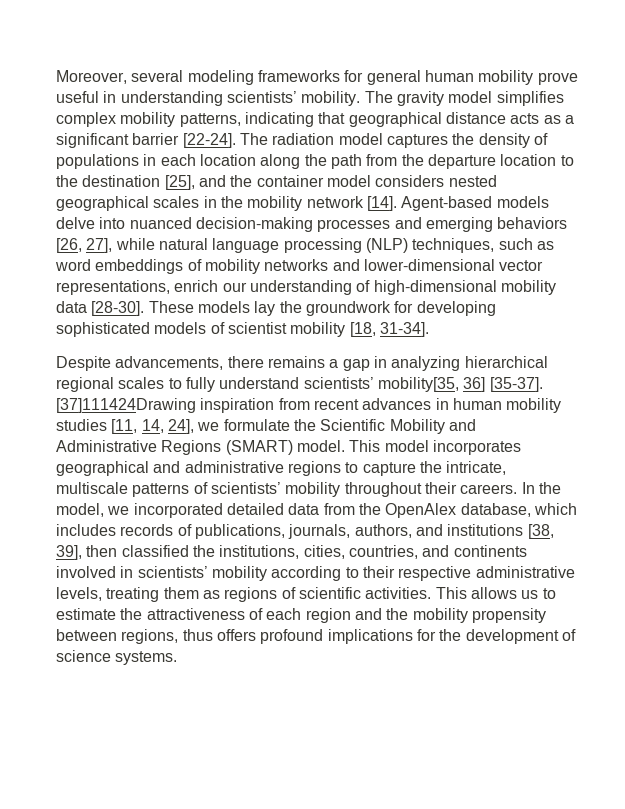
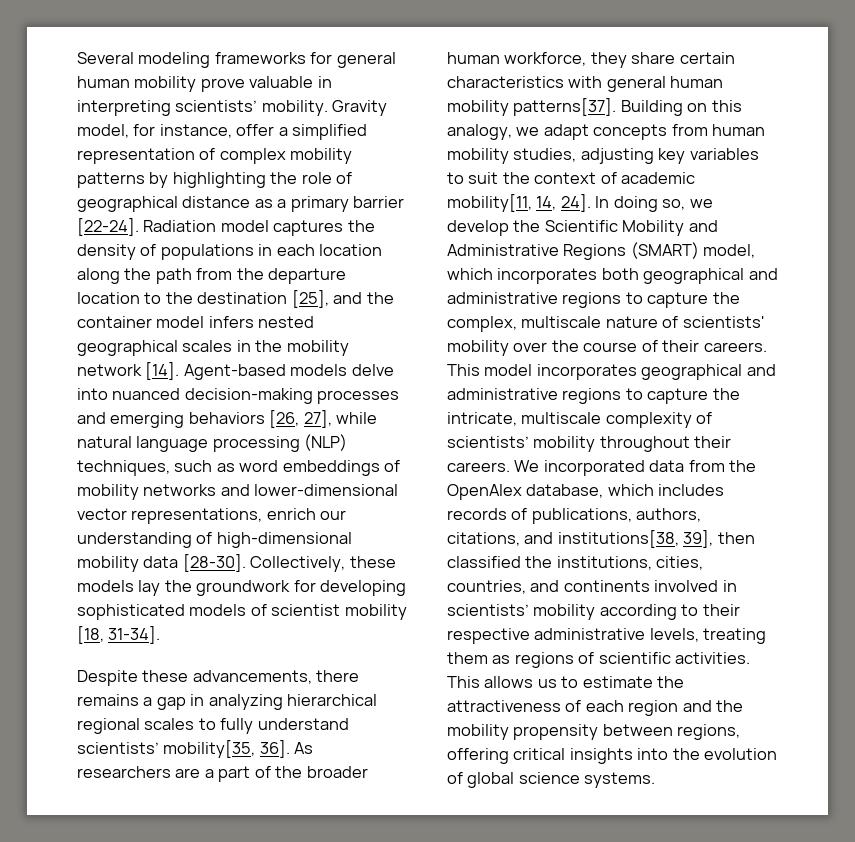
[56,70,184,84] Moreover, several -> [77,52,134,64] Several
[56,91,564,106] [56,112,346,127] useful in understanding scientists’ mobility. The gravity model simplifies complex mobility patterns, indicating that -> [249,76,332,88] [77,100,388,116] [77,124,368,140] [77,148,353,164] [77,172,353,188] valuable in interpreting scientists’ mobility. Gravity model, for instance, offer a simplified representation of complex mobility patterns by highlighting the role of
[510,113,540,124] acts -> (251, 202) none
[56,133,129,148] significant -> [290,196,349,212] primary
[239,133,335,145] The radiation -> [143,220,217,232] Radiation
[375,175,445,187] considers -> [208,316,254,328] infers
[148,301,194,313] These -> [250,556,396,572] Collectively, these
(111, 363) none -> [142,670,189,682] these
[463,377,543,392] [56,398,562,413] [56,419,290,434] 36] [35-37]. [37]111424Drawing inspiration from recent advances in human mobility studies [11, 14, 24], we formulate -> [259,740,314,758] [77,766,368,782] [447,52,735,68] [447,76,724,92] [447,98,742,116] [447,124,766,140] [447,148,759,164] [447,172,696,184] [447,194,713,212] [447,220,509,236] 36]. As researchers are a part of the broader human workforce, they share certain characteristics with general human mobility patterns[37]. Building on this analogy, we adapt concepts from human mobility studies, adjusting key variables to suit the context of academic mobility[11, 14, 24]. In doing so, we develop
[296,440,345,452] model. -> [703,244,756,258] [447,268,778,284] [447,292,740,308] [447,316,765,332] [447,340,767,356] model, which incorporates both geographical and administrative regions to capture the complex, multiscale nature of scientists' mobility over the course of their careers.
[132,483,190,497] patterns -> [605,412,692,428] complexity
[521,482,561,494] [56,503,284,518] In the model, we incorporated detailed -> [514,460,645,476] We incorporated
[288,524,554,539] journals, authors, and institutions [38, -> [636,508,702,522] [447,530,679,548] authors, citations, and institutions[38,
[182,629,576,644] thus offers profound implications for the development of -> [447,748,778,764] [447,772,515,788] offering critical insights into the evolution of global

